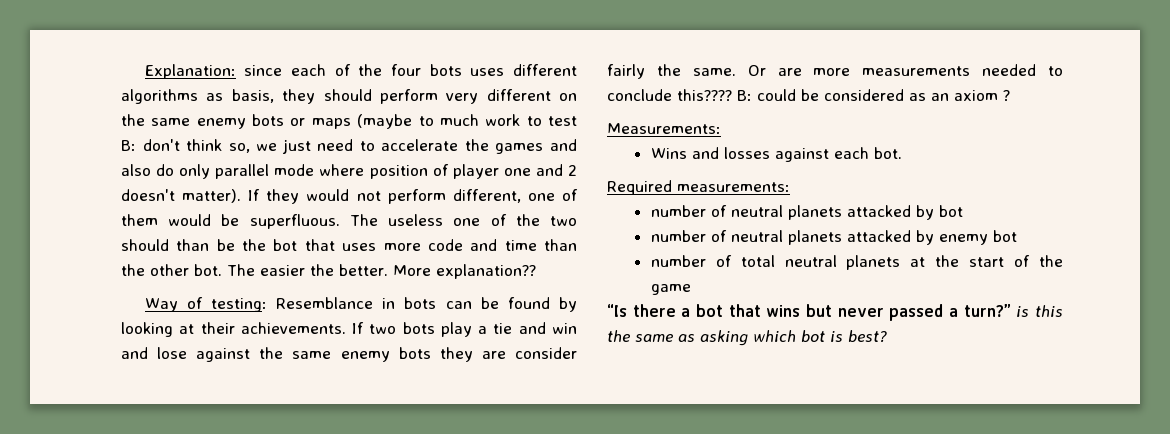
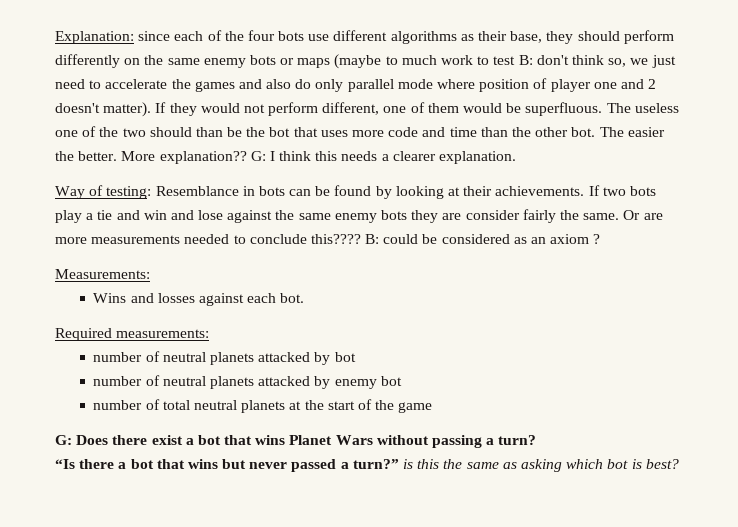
[470,68,505,76] uses -> [308,34,330,41] use
[231,89,274,103] basis, -> [478,31,543,43] their base,
[446,89,551,104] very different -> [55,54,120,68] differently
(536, 271) none -> [250,151,517,164] G: I think this needs a clearer explanation.
(691, 289) none -> [55,435,537,448] // G: Does there exist a bot that wins Planet Wars without passing a turn?

